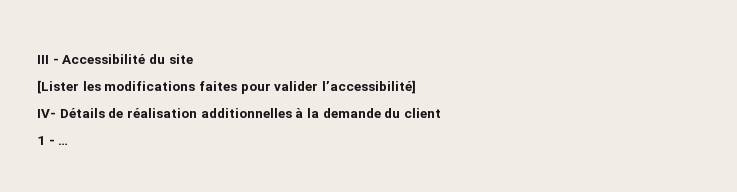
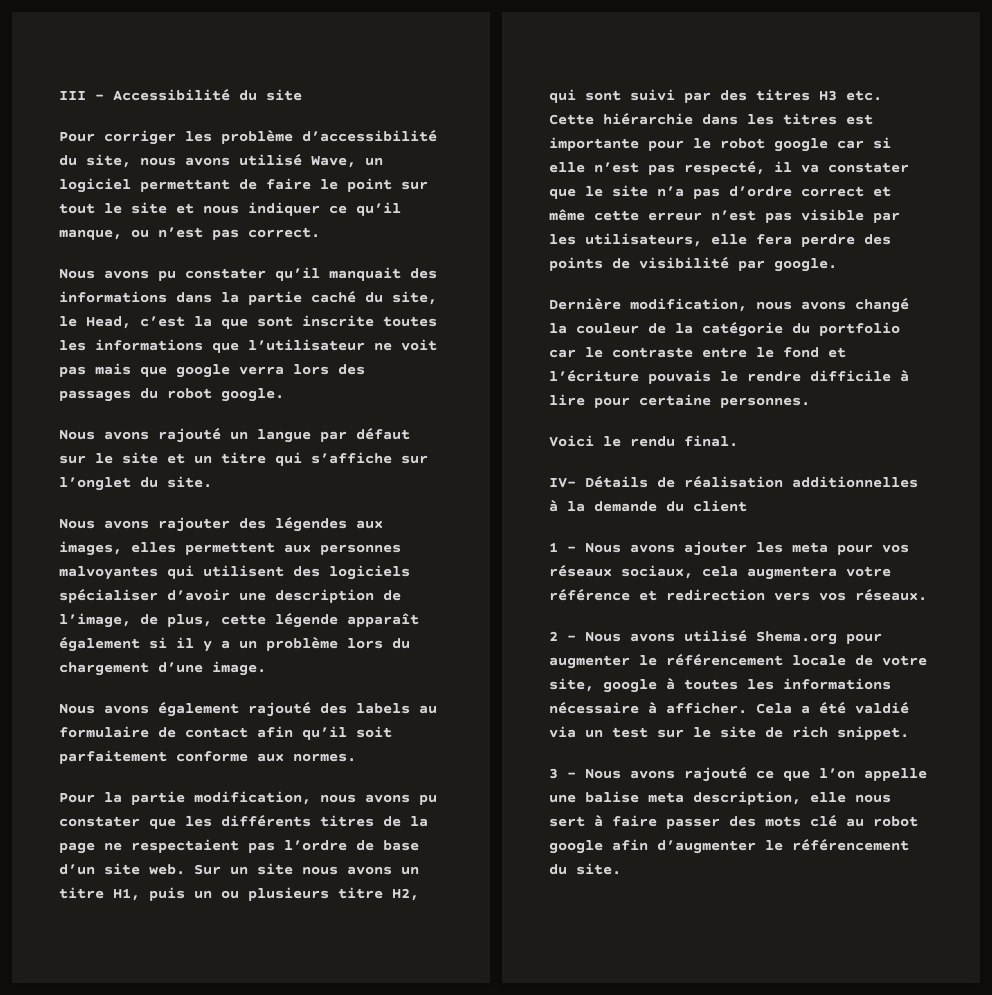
[37,80,416,94] [Lister les modifications faites pour valider l’accessibilité] -> [59,129,437,145] [59,153,383,168] [59,178,428,193] [59,202,401,216] [59,227,320,240] [59,267,437,281] [59,290,437,305] [59,315,437,329] [59,339,437,353] [59,363,365,378] [59,388,284,402] [59,427,410,443] [59,452,428,466] [59,476,212,491] [59,516,383,532] [59,541,401,556] [59,565,410,580] [59,588,401,603] [59,612,419,628] [59,636,410,652] [59,661,266,676] [59,701,437,717] [59,726,392,740] [59,750,356,764] [59,791,437,805] [59,814,428,829] [59,839,419,854] [59,863,419,875] [59,887,419,901] [549,89,882,103] [549,112,873,125] [549,137,891,152] [549,160,909,175] [549,185,891,199] [549,209,900,223] [549,233,891,247] [549,256,837,272] [549,297,909,313] [549,321,900,337] [549,347,846,358] [549,369,909,384] [549,394,810,408] [549,435,738,447] Pour corriger les problème d’accessibilité du site, nous avons utilisé Wave, un logiciel permettant de faire le point sur tout le site et nous indiquer ce qu’il manque, ou n’est pas correct. // Nous avons pu constater qu’il manquait des informations dans la partie caché du site, le Head, c’est la que sont inscrite toutes les informations que l’utilisateur ne voit pas mais que google verra lors des passages du robot google. // Nous avons rajouté un langue par défaut sur le site et un titre qui s’affiche sur l’onglet du site. // Nous avons rajouter des légendes aux images, elles permettent aux personnes malvoyantes qui utilisent des logiciels spécialiser d’avoir une description de l’image, de plus, cette légende apparaît également si il y a un problème lors du chargement d’une image. // Nous avons également rajouté des labels au formulaire de contact afin qu’il soit parfaitement conforme aux normes. // Pour la partie modification, nous avons pu constater que les différents titres de la page ne respectaient pas l’ordre de base d’un site web. Sur un site nous avons un titre H1, puis un ou plusieurs titre H2, qui sont suivi par des titres H3 etc. Cette hiérarchie dans les titres est importante pour le robot google car si elle n’est pas respecté, il va constater que le site n’a pas d’ordre correct et même cette erreur n’est pas visible par les utilisateurs, elle fera perdre des points de visibilité par google. // Dernière modification, nous avons changé la couleur de la catégorie du portfolio car le contraste entre le fond et l’écriture pouvais le rendre difficile à lire pour certaine personnes. // Voici le rendu final.
[58,143,69,145] … -> [585,541,909,556] [549,564,891,580] [549,588,927,601] [549,629,882,645] [549,653,927,669] [549,677,891,693] [549,701,909,714] [549,726,909,740] [549,766,927,782] [549,791,891,805] [549,814,918,829] [549,838,909,854] [549,863,621,875] Nous avons ajouter les meta pour vos réseaux sociaux, cela augmentera votre référence et redirection vers vos réseaux. // 2 - Nous avons utilisé Shema.org pour augmenter le référencement locale de votre site, google à toutes les informations nécessaire à afficher. Cela a été valdié via un test sur le site de rich snippet. // 3 - Nous avons rajouté ce que l’on appelle une balise meta description, elle nous sert à faire passer des mots clé au robot google afin d’augmenter le référencement du site.

